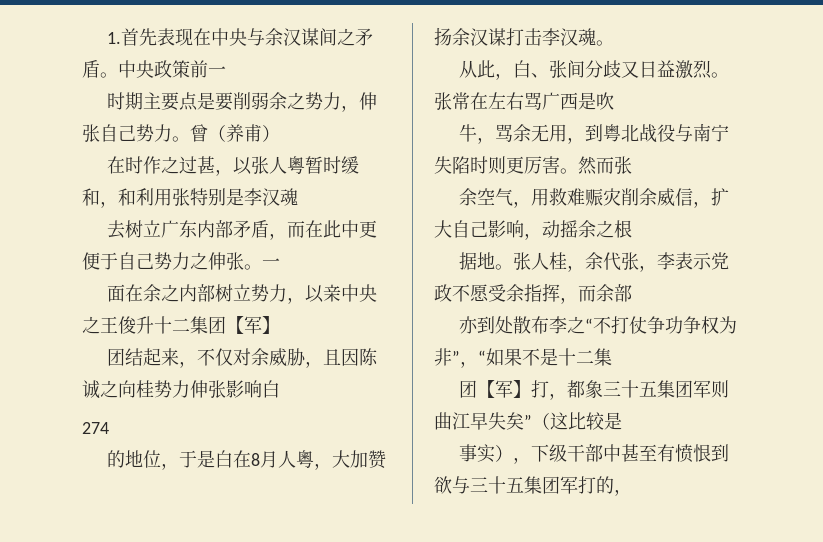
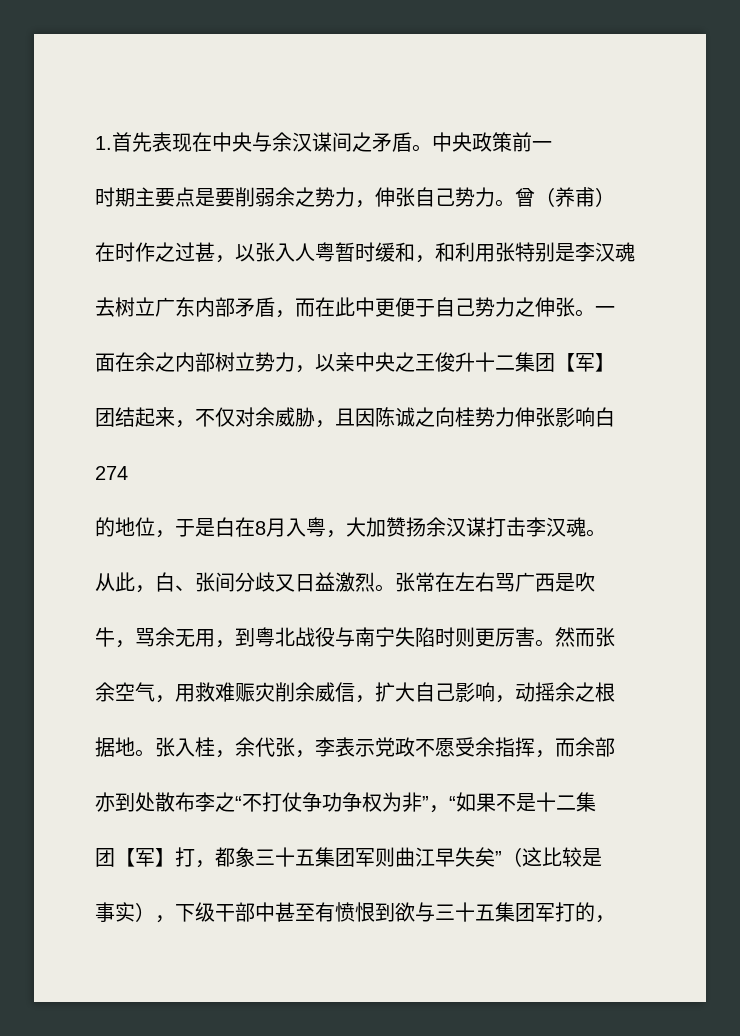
[269,156,306,174] 人粵 -> [275,242,335,262] 入人粤
[278,450,315,468] 人粵 -> [286,517,326,537] 入粤
[531,252,550,270] 人 -> [175,738,195,757] 入

